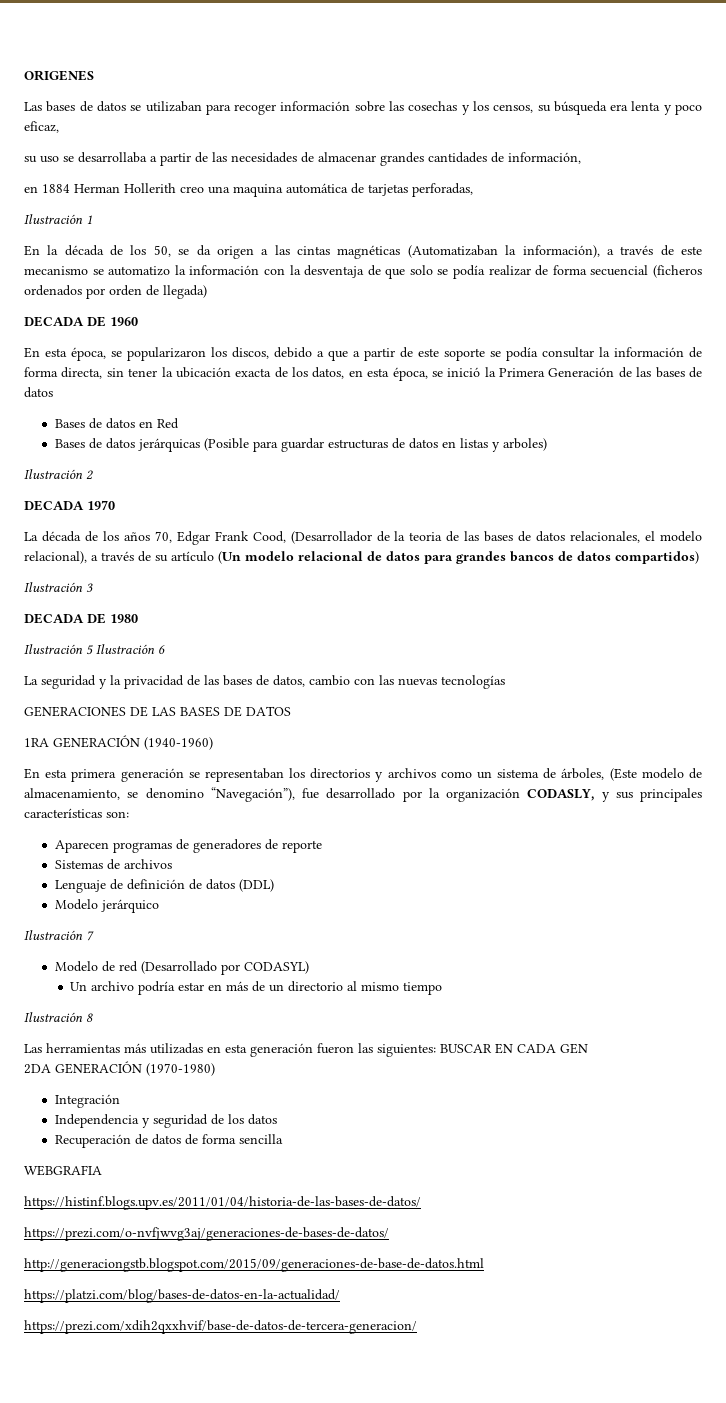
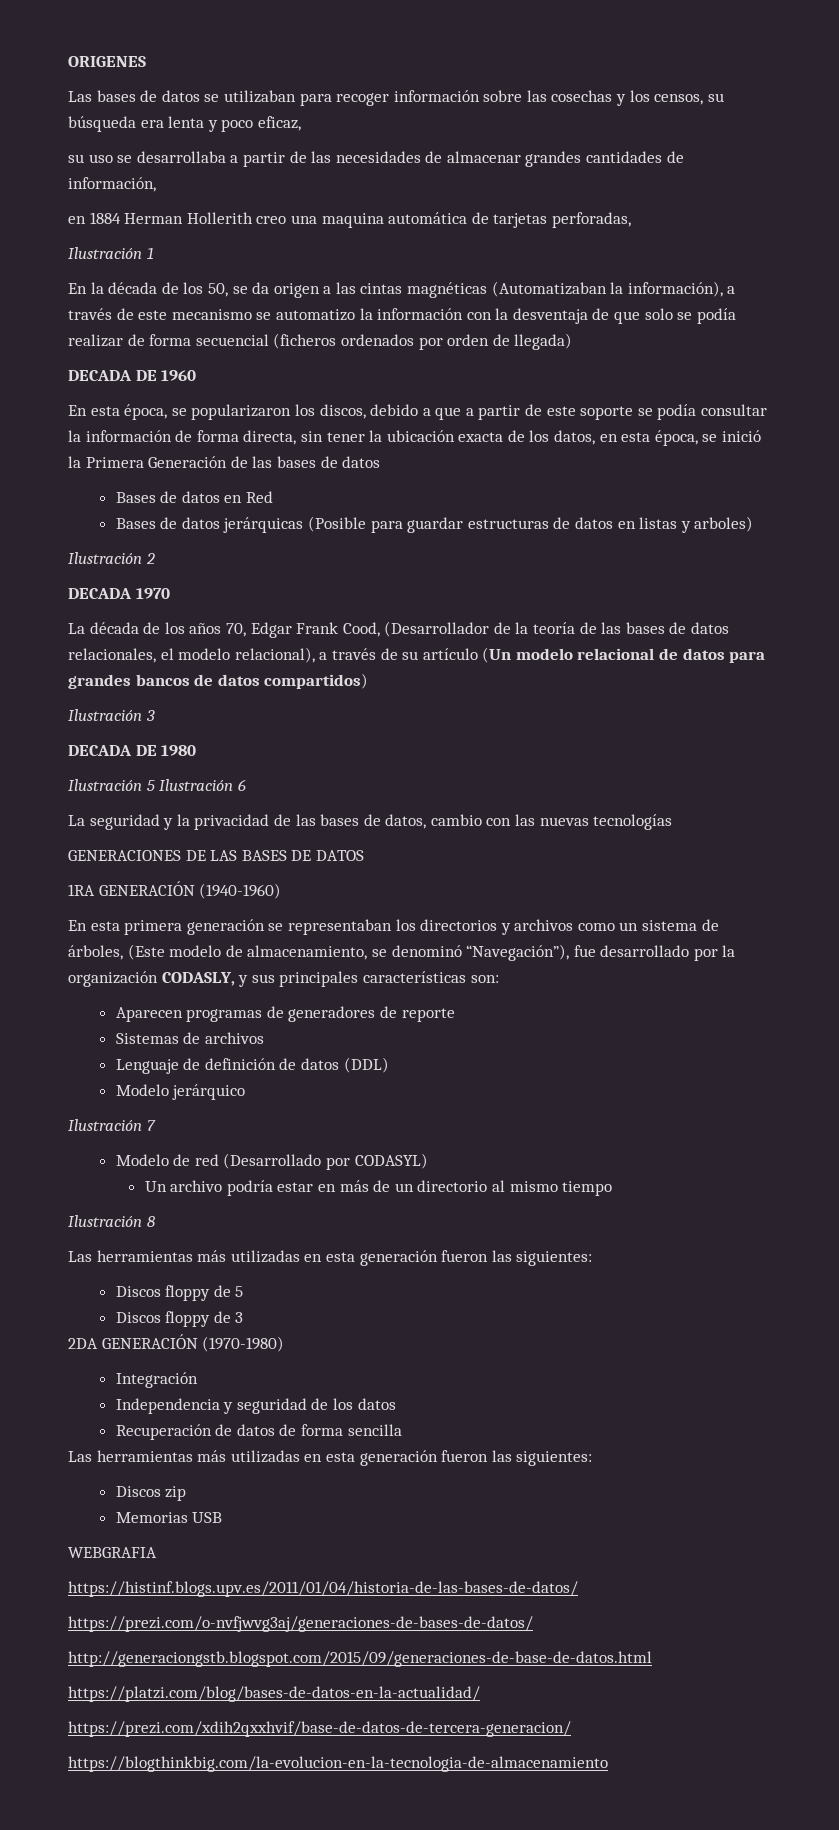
[409,532,443,541] teoria -> [533,622,576,634] teoría
[145,788,204,799] denomino -> [391,945,462,957] denominó
[440,1043,588,1054] BUSCAR EN CADA GEN -> [115,1285,244,1301] [115,1311,244,1327] // Discos floppy de 5 // Discos floppy de 3
(283, 1139) none -> [68,1450,593,1466] [115,1486,187,1501] [115,1512,223,1523] // Las herramientas más utilizadas en esta generación fueron las siguientes: // Discos zip // Memorias USB
(417, 1327) none -> [68,1756,608,1772] // https://blogthinkbig.com/la-evolucion-en-la-tecnologia-de-almacenamiento

